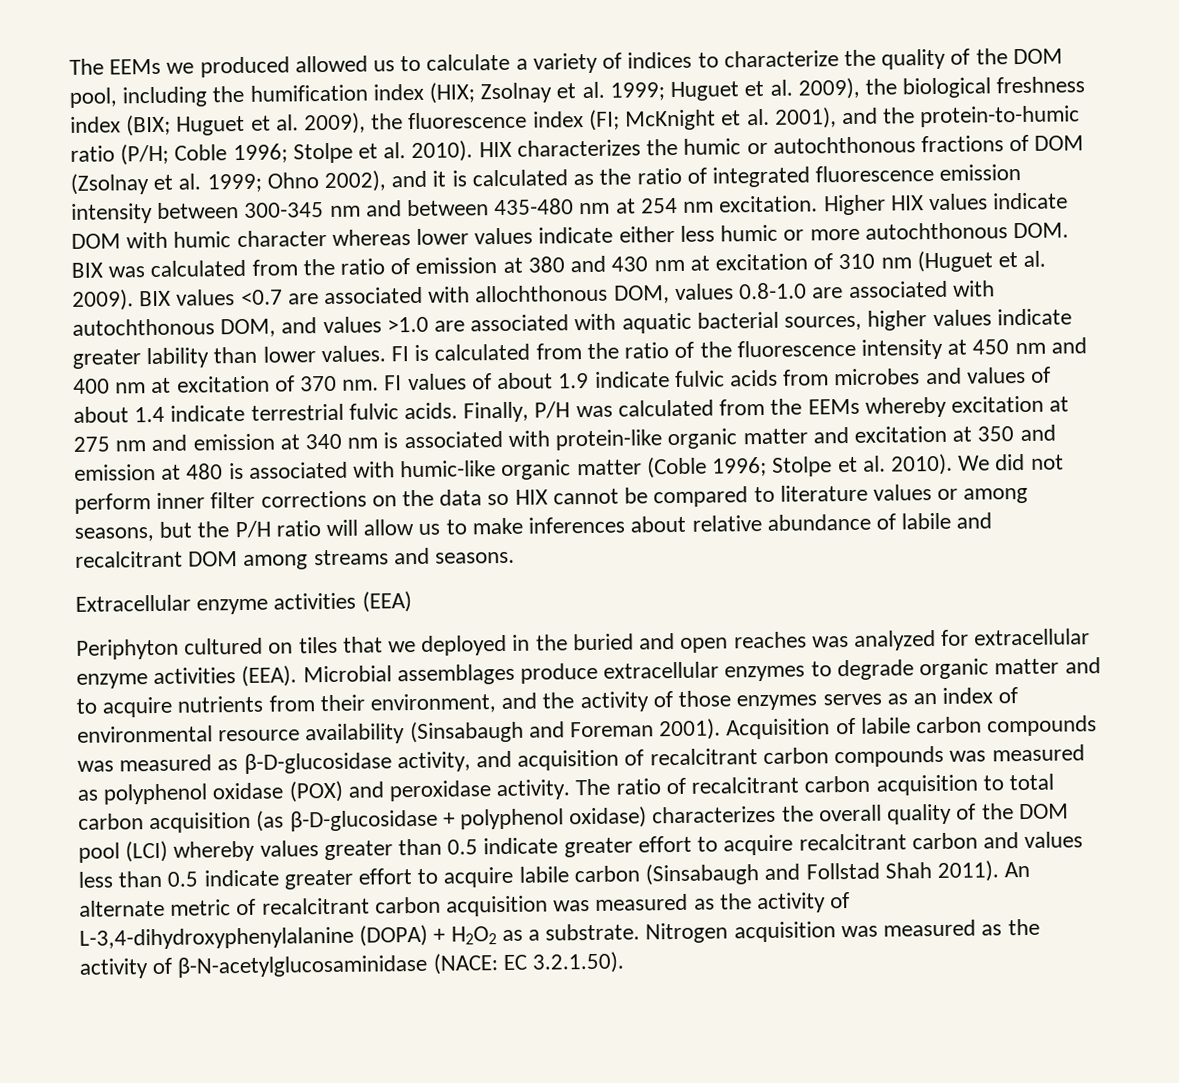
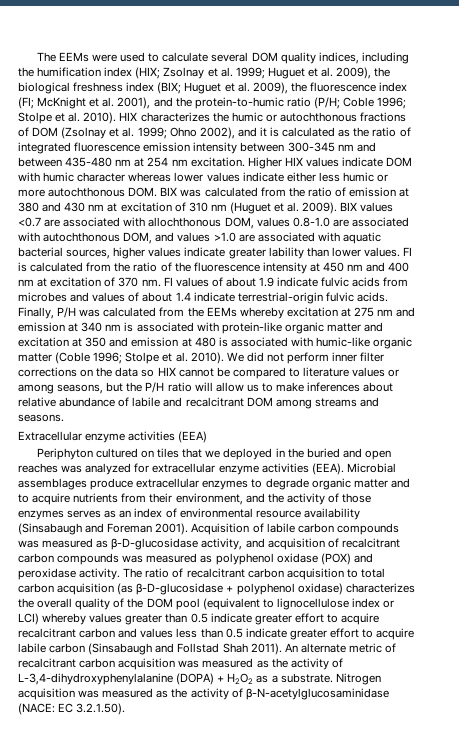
[166,48,1063,78] [69,87,117,108] we produced allowed us to calculate a variety of indices to characterize the quality of the DOM pool, -> [92,52,359,64] were used to calculate several DOM quality indices,
[250,403,344,421] terrestrial -> [237,292,323,304] terrestrial-origin
[125,840,169,863] (LCI) -> [202,598,395,610] [18,613,39,625] (equivalent to lignocellulose index or LCI)

